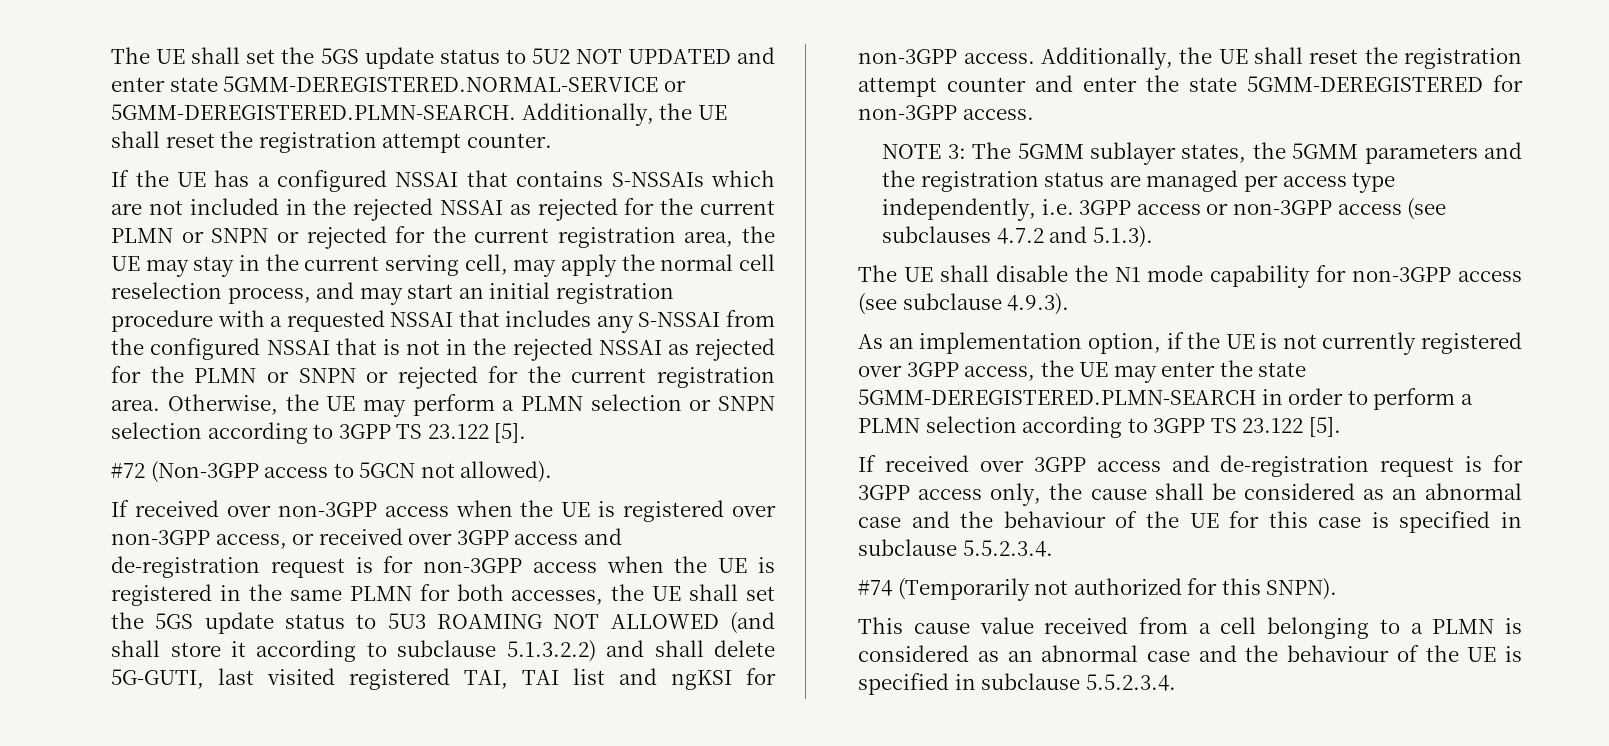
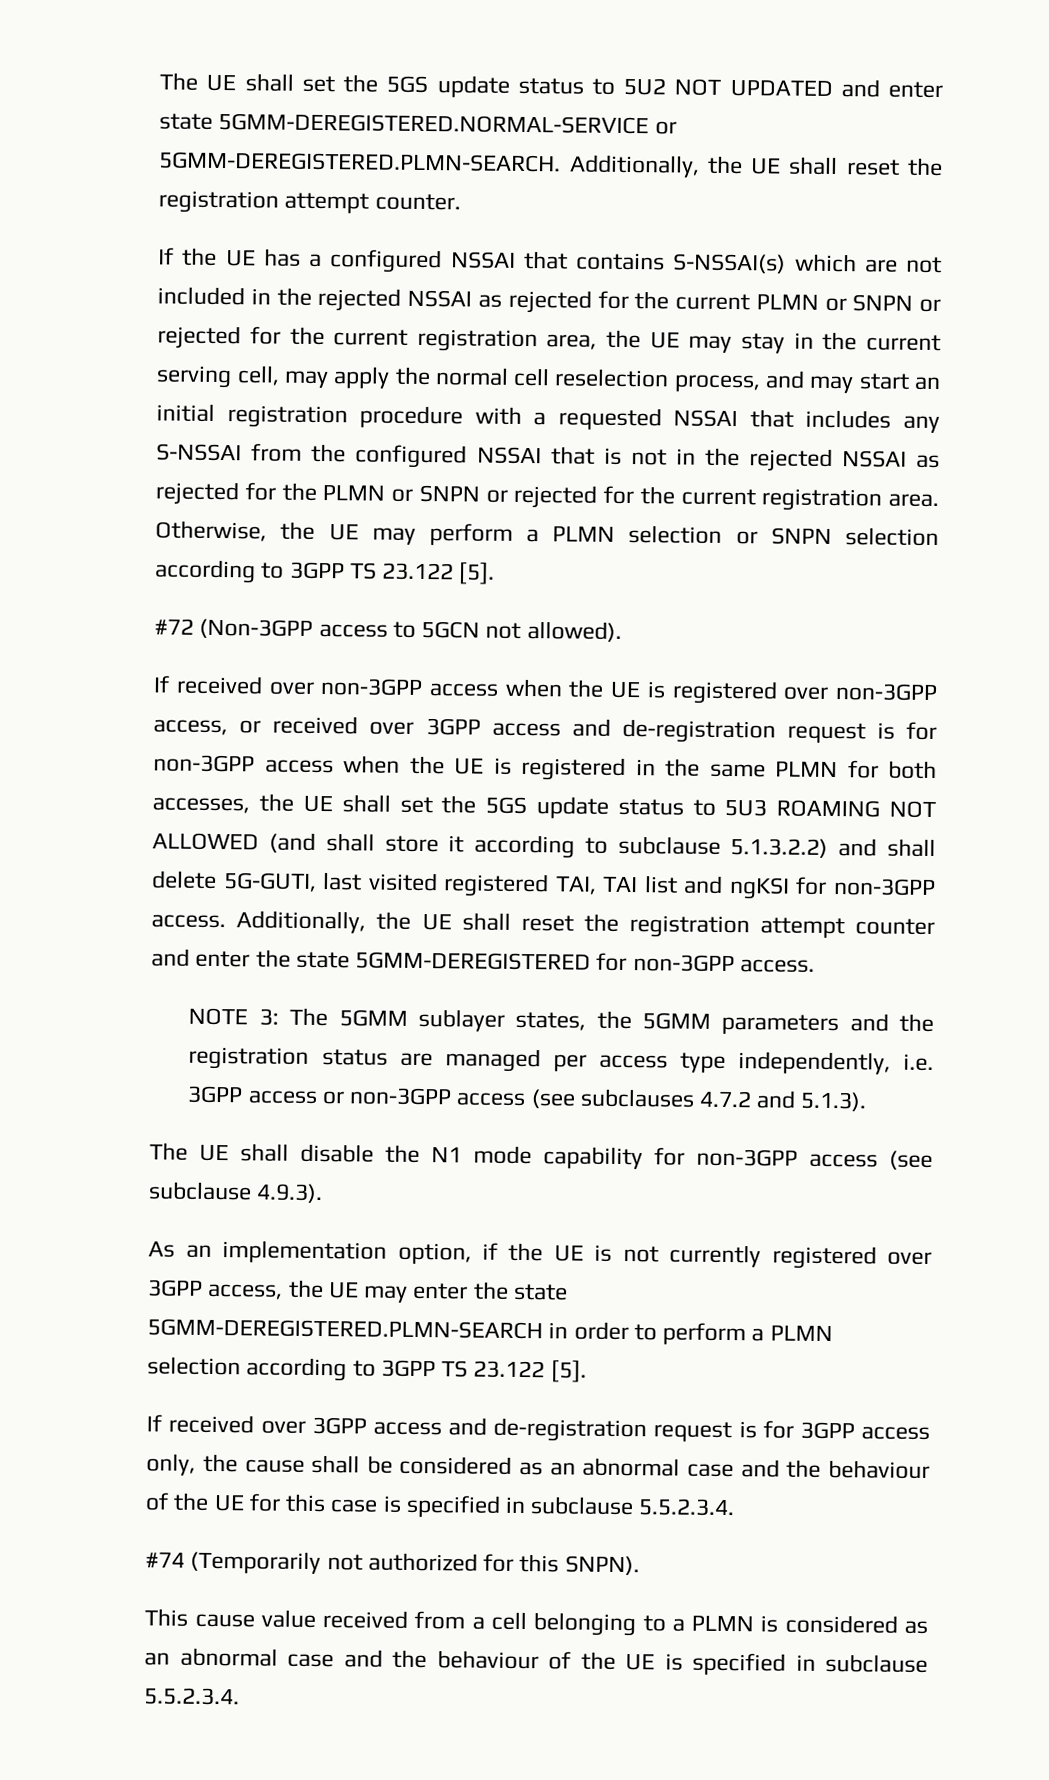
[611,172,704,187] S-NSSAIs -> [673,253,787,274] S-NSSAI(s)

